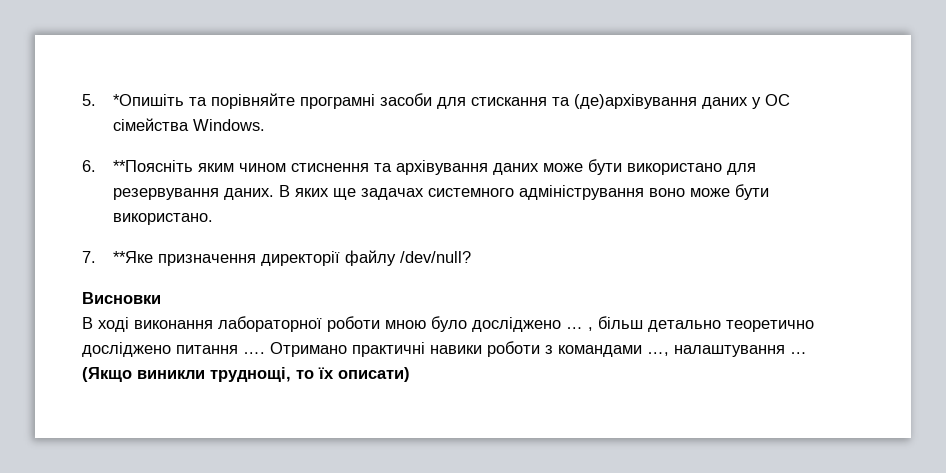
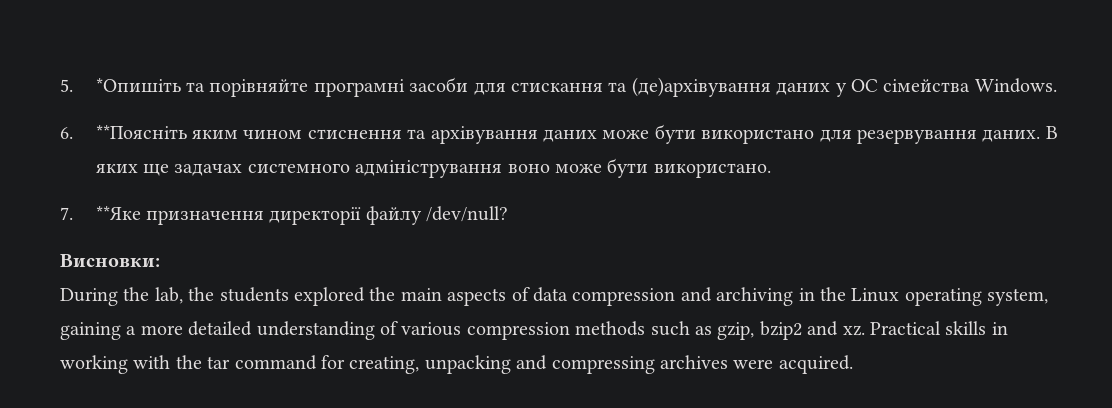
[82,292,161,304] [82,316,814,332] [82,341,807,357] [82,367,410,382] Висновки // В ході виконання лабораторної роботи мною було досліджено … , більш детально теоретично досліджено питання …. Отримано практичні навики роботи з командами …, налаштування … (Якщо виникли труднощі, то їх описати) -> [60,254,160,267] [60,287,1049,306] [60,321,1008,340] [60,355,853,374] Висновки: // During the lab, the students explored the main aspects of data compression and archiving in the Linux operating system, gaining a more detailed understanding of various compression methods such as gzip, bzip2 and xz. Practical skills in working with the tar command for creating, unpacking and compressing archives were acquired.

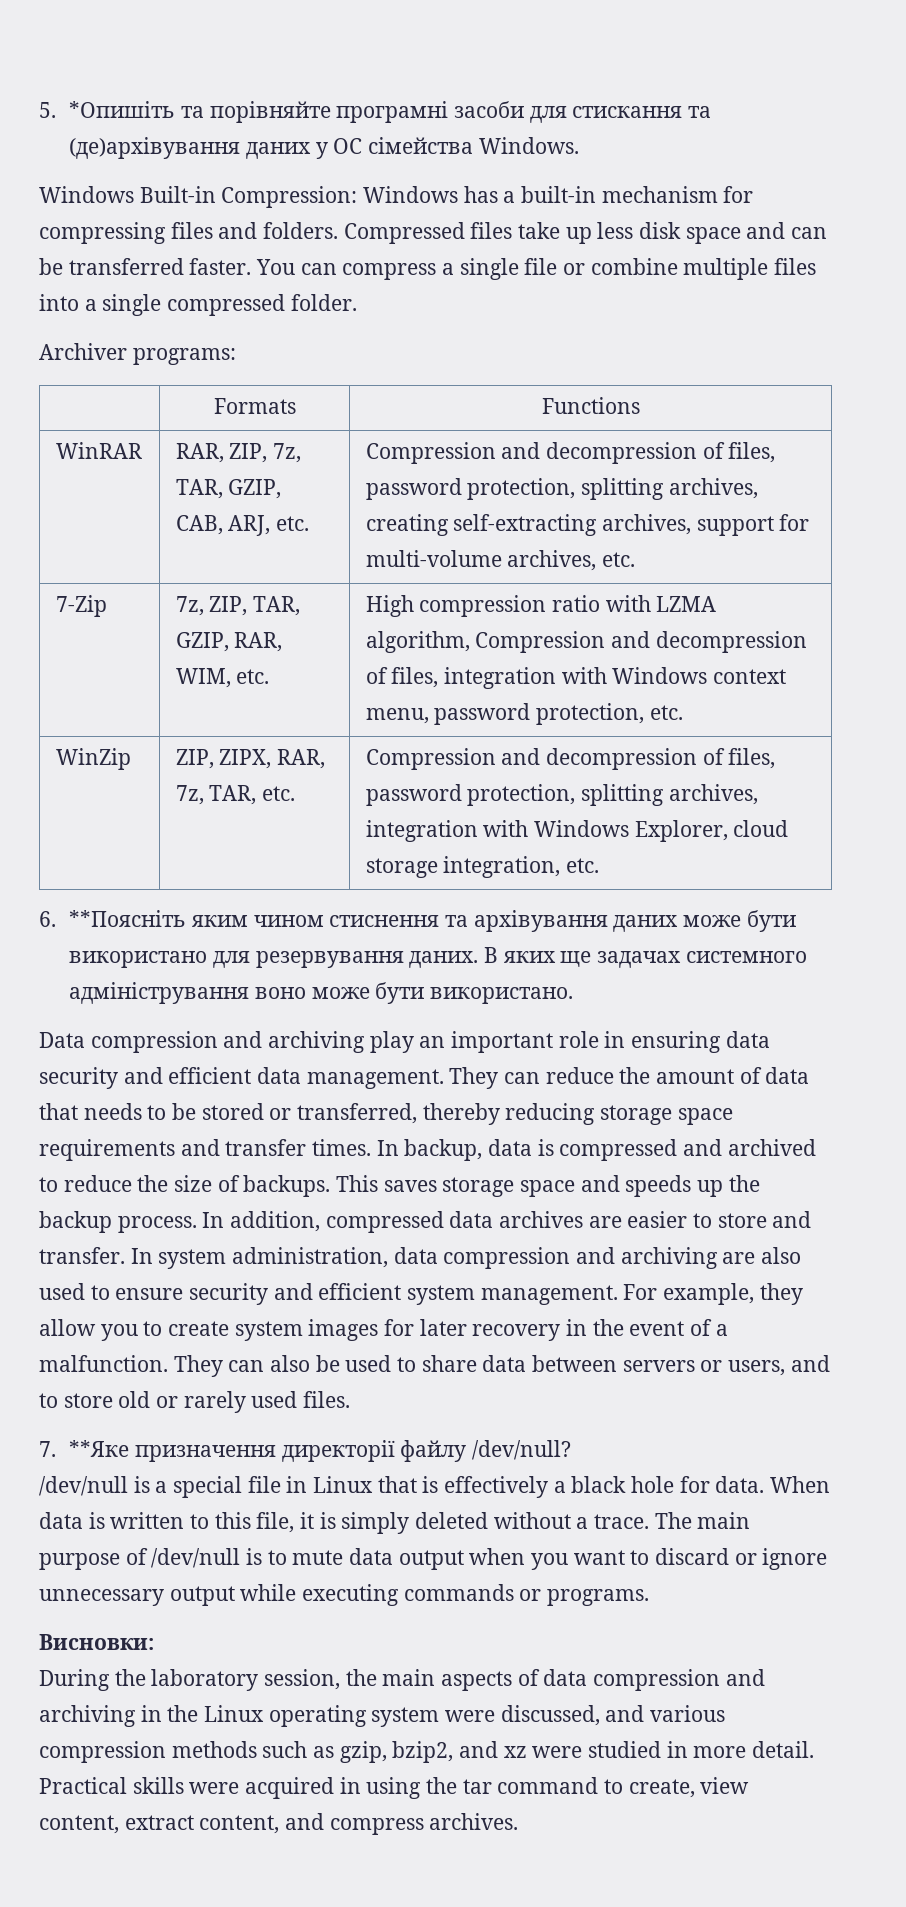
(1057, 85) none -> [39,186,754,208] [39,222,828,244] [39,258,817,280] [39,294,357,316] [39,343,236,365] [213,398,296,414] [541,397,640,414] [55,442,142,459] [175,443,301,463] [175,479,282,499] [175,515,309,536] [365,442,776,464] [365,478,758,500] [365,514,810,536] [365,550,635,571] [55,595,107,617] [175,596,300,616] [175,632,283,652] [175,668,270,688] [365,595,717,617] [365,631,807,653] [365,667,786,689] [365,703,683,725] [55,748,131,770] [175,749,325,769] [175,785,295,805] [365,748,776,770] [365,784,758,806] [365,820,789,842] [365,856,599,878] // Windows Built-in Compression: Windows has a built-in mechanism for compressing files and folders. Compressed files take up less disk space and can be transferred faster. You can compress a single file or combine multiple files into a single compressed folder. // Archiver programs: // | Formats | Functions // WinRAR | RAR, ZIP, 7z, TAR, GZIP, CAB, ARJ, etc. | Compression and decompression of files, password protection, splitting archives, creating self-extracting archives, support for multi-volume archives, etc. // 7-Zip | 7z, ZIP, TAR, GZIP, RAR, WIM, etc. | High compression ratio with LZMA algorithm, Compression and decompression of files, integration with Windows context menu, password protection, etc. // WinZip | ZIP, ZIPX, RAR, 7z, TAR, etc. | Compression and decompression of files, password protection, splitting archives, integration with Windows Explorer, cloud storage integration, etc.
(771, 170) none -> [39,1031,770,1053] [39,1067,810,1089] [39,1103,733,1125] [39,1139,816,1161] [39,1175,760,1197] [39,1211,812,1233] [39,1247,802,1269] [39,1283,803,1305] [39,1319,728,1341] [39,1355,830,1377] [39,1391,351,1413] // Data compression and archiving play an important role in ensuring data security and efficient data management. They can reduce the amount of data that needs to be stored or transferred, thereby reducing storage space requirements and transfer times. In backup, data is compressed and archived to reduce the size of backups. This saves storage space and speeds up the backup process. In addition, compressed data archives are easier to store and transfer. In system administration, data compression and archiving are also used to ensure security and efficient system management. For example, they allow you to create system images for later recovery in the event of a malfunction. They can also be used to share data between servers or users, and to store old or rarely used files.
(509, 214) none -> [39,1476,831,1498] [39,1512,751,1534] [39,1548,828,1570] [39,1584,650,1606] // /dev/null is a special file in Linux that is effectively a black hole for data. When data is written to this file, it is simply deleted without a trace. The main purpose of /dev/null is to mute data output when you want to discard or ignore unnecessary output while executing commands or programs.
[154,287,365,306] lab, the students explored -> [151,1669,341,1691] laboratory session,
[987,288,1049,306] [60,321,398,340] system, gaining a more detailed understanding of -> [371,1705,645,1727] system were discussed, and
[759,321,1008,340] [60,355,853,374] bzip2 and xz. Practical skills in working with the tar command for creating, unpacking and compressing archives were acquired. -> [392,1741,815,1763] [39,1777,750,1799] [39,1813,519,1835] bzip2, and xz were studied in more detail. Practical skills were acquired in using the tar command to create, view content, extract content, and compress archives.

